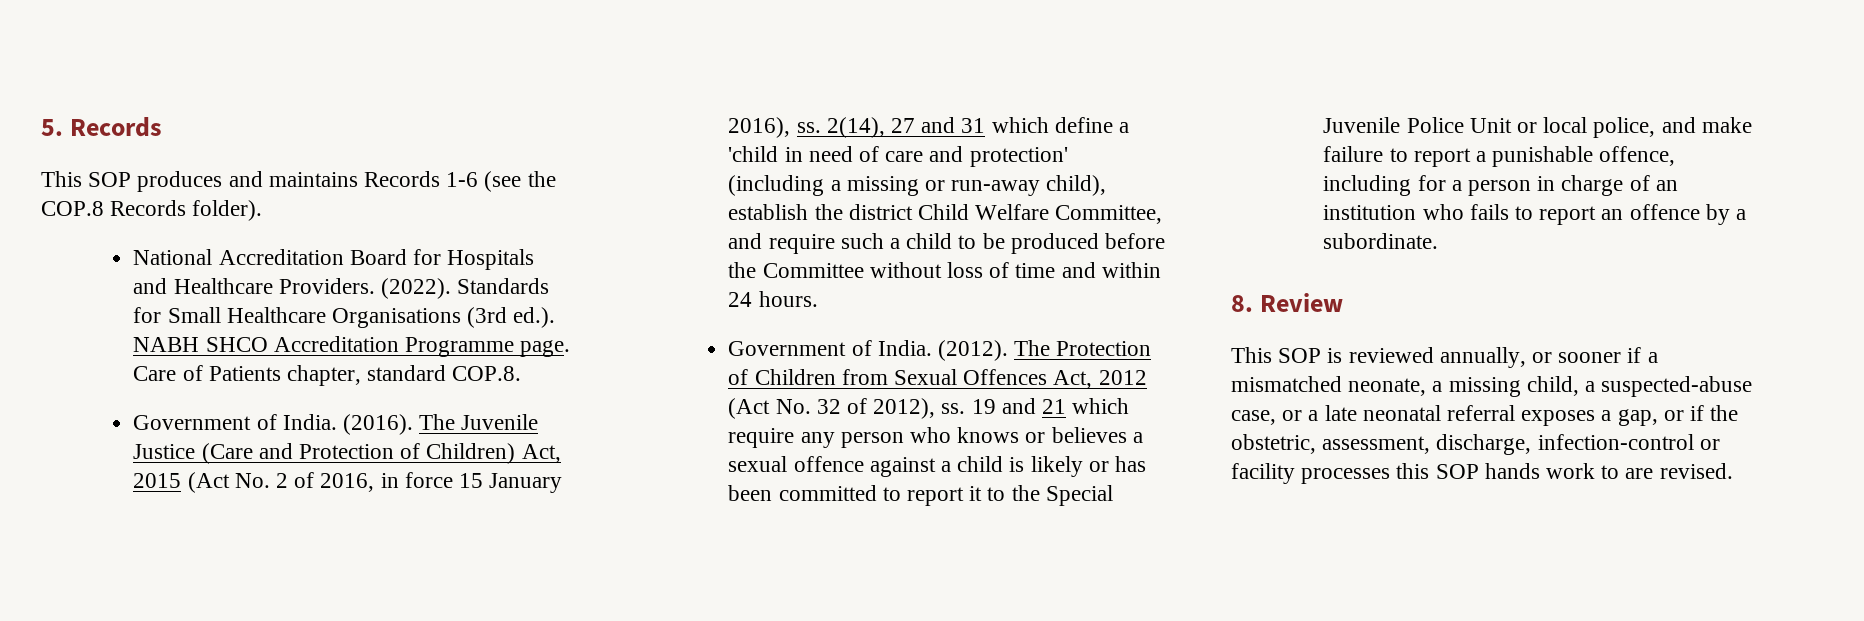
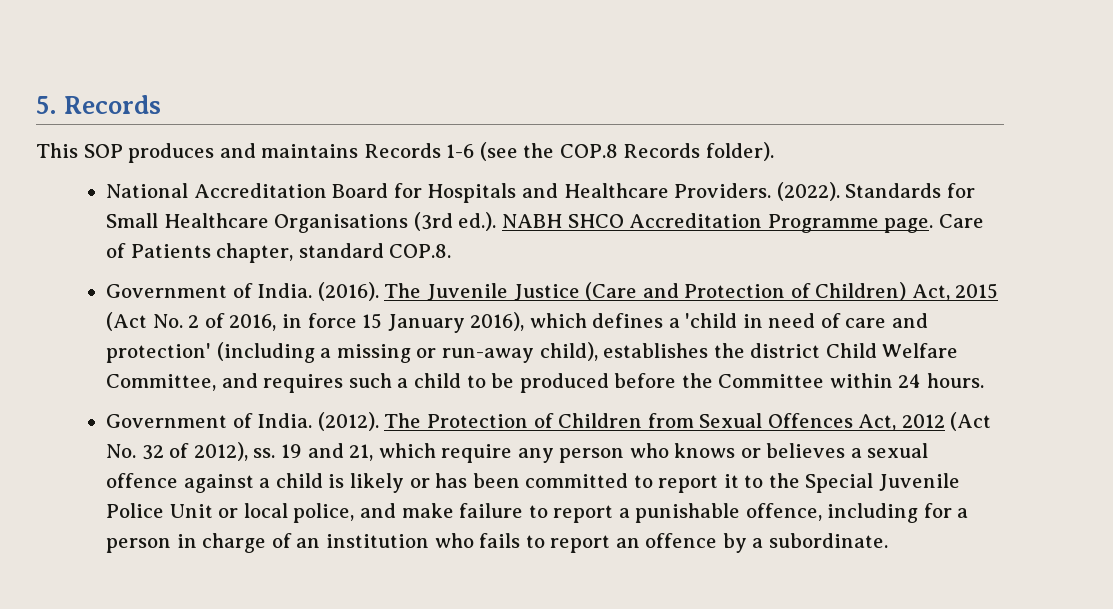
[796,117,1113,138] ss. 2(14), 27 and 31 which define -> [529,313,664,328] which defines
[728,204,809,220] establish -> [603,343,709,358] establishes
[768,234,835,254] require -> [263,374,344,393] requires
[869,262,1096,278] without loss of time and -> (825, 381) none
[1042,399,1067,414] 21 -> [349,444,374,461] 21,
[1231,293,1344,312] [1231,347,1658,368] [1231,376,1753,397] [1231,405,1739,426] [1231,434,1720,455] [1231,463,1733,484] // 8. Review // This SOP is reviewed annually, or sooner if a mismatched neonate, a missing child, a suspected-abuse case, or a late neonatal referral exposes a gap, or if the obstetric, assessment, discharge, infection-control or facility processes this SOP hands work to are revised. -> (888, 540) none

